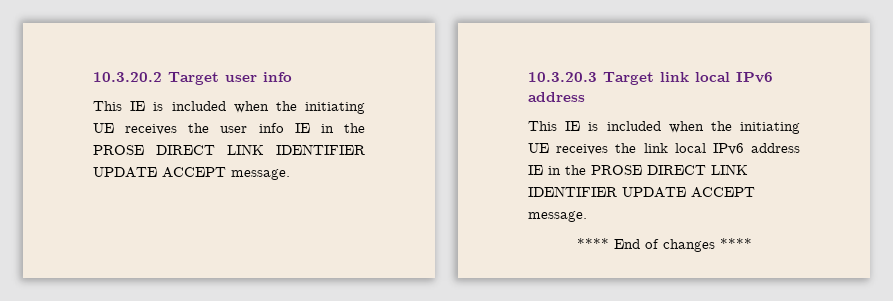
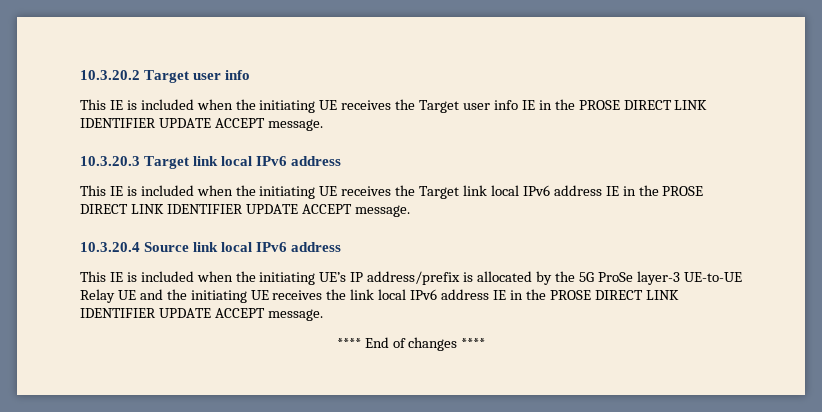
(210, 128) none -> [419,100,460,113] Target
(637, 148) none -> [419,185,704,199] [80,204,410,217] [80,242,342,252] [80,271,742,285] [80,289,347,303] Target link local IPv6 address IE in the PROSE DIRECT LINK IDENTIFIER UPDATE ACCEPT message. // 10.3.20.4 Source link local IPv6 address // This IE is included when the initiating UE’s IP address/prefix is allocated by the 5G ProSe layer-3 UE-to-UE Relay UE and the initiating UE receives the

